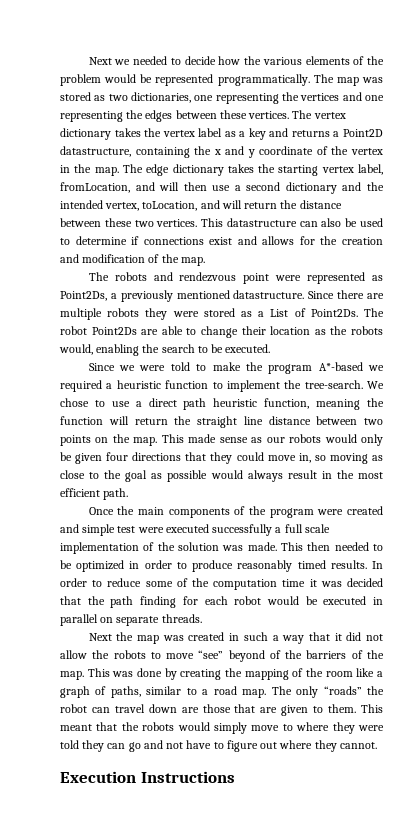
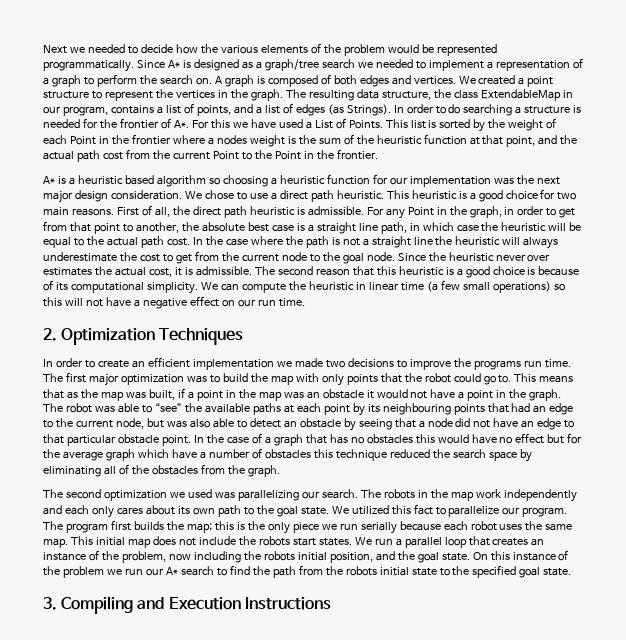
[313,74,383,86] [60,92,384,104] [60,110,346,122] [60,128,383,140] [60,146,383,158] [60,164,384,176] [60,182,384,194] [60,200,342,211] [60,218,383,227] [60,236,383,245] [60,254,205,266] [88,272,384,284] [60,290,384,302] [60,308,384,320] [60,326,383,338] [59,344,271,356] [88,362,384,374] [60,380,363,392] The map was stored as two dictionaries, one representing the vertices and one representing the edges between these vertices. The vertex dictionary takes the vertex label as a key and returns a Point2D datastructure, containing the x and y coordinate of the vertex in the map. The edge dictionary takes the starting vertex label, fromLocation, and will then use a second dictionary and the intended vertex, toLocation, and will return the distance between these two vertices. This datastructure can also be used to determine if connections exist and allows for the creation and modification of the map. // The robots and rendezvous point were represented as Point2Ds, a previously mentioned datastructure. Since there are multiple robots they were stored as a List of Point2Ds. The robot Point2Ds are able to change their location as the robots would, enabling the search to be executed. // Since we were told to make the program A*-based we required a heuristic function to implement the tree-search. -> [136,58,583,71] [43,74,554,87] [43,89,573,101] [43,103,582,116] [43,118,557,132] [43,134,578,147] [43,149,378,162] [43,174,560,187] [43,190,182,203] Since A* is designed as a graph/tree search we needed to implement a representation of a graph to perform the search on. A graph is composed of both edges and vertices. We created a point structure to represent the vertices in the graph. The resulting data structure, the class ExtendableMap in our program, contains a list of points, and a list of edges (as Strings). In order to do searching a structure is needed for the frontier of A*. For this we have used a List of Points. This list is sorted by the weight of each Point in the frontier where a nodes weight is the sum of the heuristic function at that point, and the actual path cost from the current Point to the Point in the frontier. // A* is a heuristic based algorithm so choosing a heuristic function for our implementation was the next major design consideration.
[213,398,384,410] [60,416,383,428] [60,434,383,446] [60,452,383,464] [60,470,383,482] [60,488,129,500] [88,506,383,518] [60,524,330,536] [60,542,383,554] [60,560,383,572] [60,578,383,590] [60,596,383,608] [60,614,202,626] [88,632,384,644] [60,650,384,662] [60,668,384,680] [60,686,384,698] [60,704,383,716] [60,722,384,734] [60,740,377,752] heuristic function, meaning the function will return the straight line distance between two points on the map. This made sense as our robots would only be given four directions that they could move in, so moving as close to the goal as possible would always result in the most efficient path. // Once the main components of the program were created and simple test were executed successfully a full scale implementation of the solution was made. This then needed to be optimized in order to produce reasonably timed results. In order to reduce some of the computation time it was decided that the path finding for each robot would be executed in parallel on separate threads. // Next the map was created in such a way that it did not allow the robots to move “see” beyond of the barriers of the map. This was done by creating the mapping of the room like a graph of paths, similar to a road map. The only “roads” the robot can travel down are those that are given to them. This meant that the robots would simply move to where they were told they can go and not have to figure out where they cannot. // -> [336,189,577,202] [43,205,576,219] [43,221,582,234] [43,236,559,249] [43,251,551,264] [43,266,580,278] [43,280,565,294] [43,296,305,309] [43,328,244,345] [43,357,571,370] [43,372,574,386] [43,388,562,401] [43,403,574,416] [43,418,575,431] [43,433,583,446] [43,448,532,462] [43,464,280,477] [43,489,577,502] [43,504,568,518] [43,520,573,534] [43,536,545,548] [43,550,569,563] [43,565,572,578] [43,596,165,614] heuristic. This heuristic is a good choice for two main reasons. First of all, the direct path heuristic is admissible. For any Point in the graph, in order to get from that point to another, the absolute best case is a straight line path, in which case the heuristic will be equal to the actual path cost. In the case where the path is not a straight line the heuristic will always underestimate the cost to get from the current node to the goal node. Since the heuristic never over estimates the actual cost, it is admissible. The second reason that this heuristic is a good choice is because of its computational simplicity. We can compute the heuristic in linear time (a few small operations) so this will not have a negative effect on our run time. // 2. Optimization Techniques // In order to create an efficient implementation we made two decisions to improve the programs run time. The first major optimization was to build the map with only points that the robot could go to. This means that as the map was built, if a point in the map was an obstacle it would not have a point in the graph. The robot was able to “see” the available paths at each point by its neighbouring points that had an edge to the current node, but was also able to detect an obstacle by seeing that a node did not have an edge to that particular obstacle point. In the case of a graph that has no obstacles this would have no effect but for the average graph which have a number of obstacles this technique reduced the search space by eliminating all of the obstacles from the graph. // The second optimization we used was parallelizing our search. The robots in the map work independently and each only cares about its own path to the goal state. We utilized this fact to parallelize our program. The program first builds the map; this is the only piece we run serially because each robot uses the same map. This initial map does not include the robots start states. We run a parallel loop that creates an instance of the problem, now including the robots initial position, and the goal state. On this instance of the problem we run our A* search to find the path from the robots initial state to the specified goal state. // 3. Compiling and

